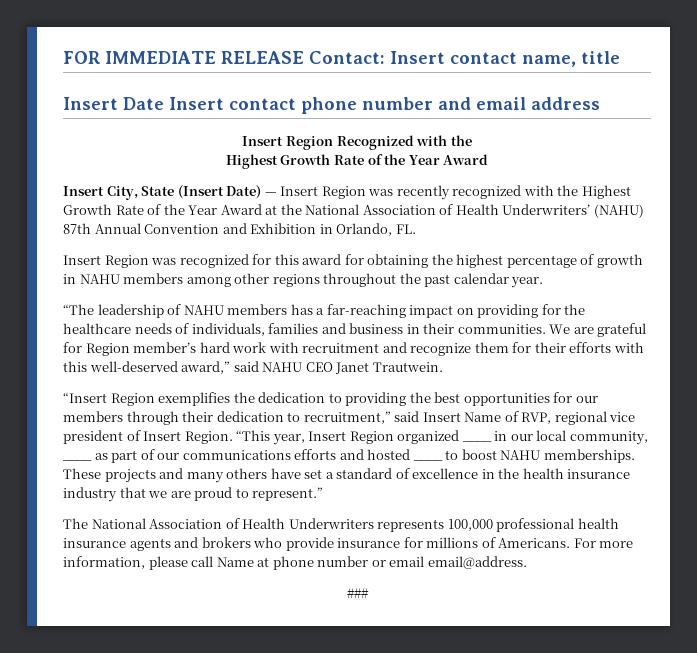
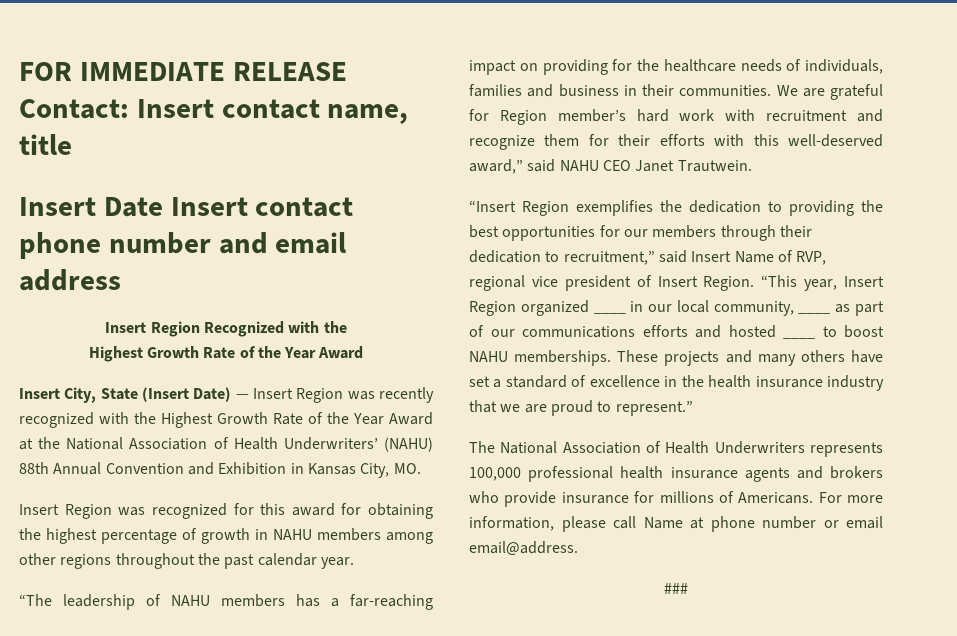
[63,223,91,234] 87th -> [19,462,49,474] 88th
[336,223,416,236] Orlando, FL. -> [307,463,421,478] Kansas City, MO.

